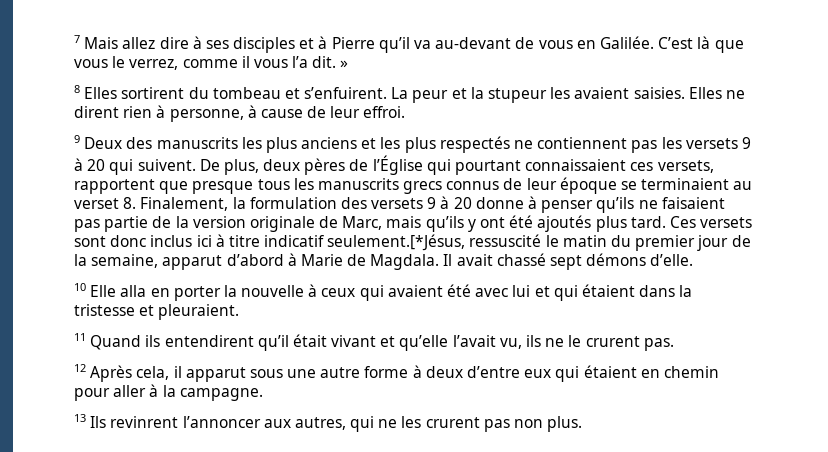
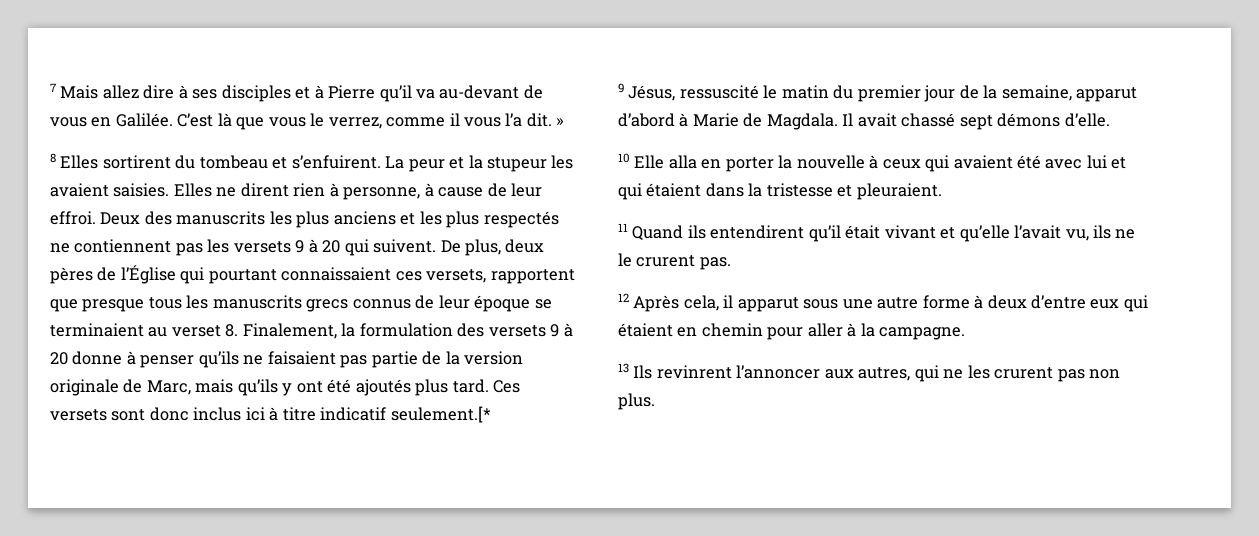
[74,135,80,143] // 9 -> (96, 218) none
[327,234,466,251] seulement.[*Jésus, -> [390,406,491,423] [618,83,676,101] seulement.[* // 9 Jésus,

